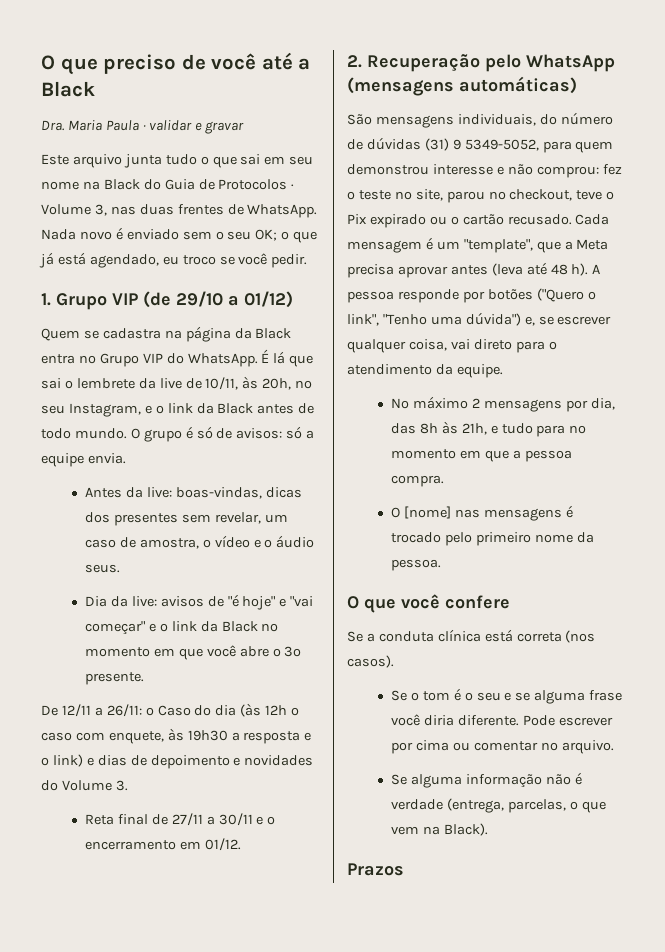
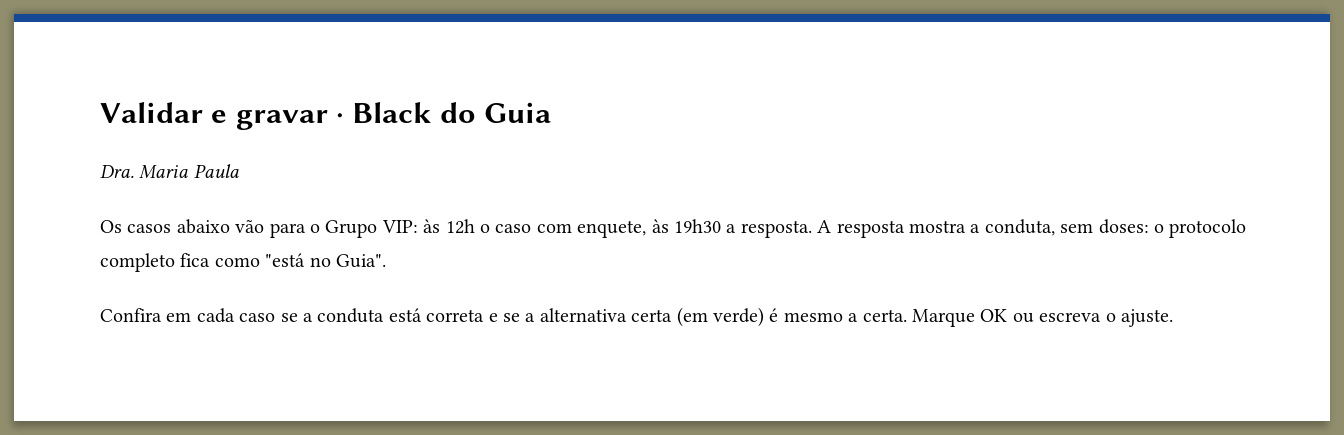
[41,52,311,75] [41,81,95,97] O que preciso de você até a Black -> [100,102,552,130] Validar e gravar · Black do Guia
[142,120,245,134] [41,154,314,168] [41,179,295,190] [41,204,318,218] [41,227,318,243] [39,252,308,268] [41,291,293,310] [41,326,292,342] [41,349,314,367] [41,376,313,390] [41,403,315,417] [41,426,315,442] [41,453,126,467] [84,487,302,499] [84,512,288,526] [84,535,315,549] [84,564,120,573] [84,594,314,610] [84,621,279,635] [84,645,302,660] [84,672,144,685] [41,703,262,717] · validar e gravar // Este arquivo junta tudo o que sai em seu nome na Black do Guia de Protocolos · Volume 3, nas duas frentes de WhatsApp. Nada novo é enviado sem o seu OK; o que já está agendado, eu troco se você pedir. // 1. Grupo VIP (de 29/10 a 01/12) // Quem se cadastra na página da Black entra no Grupo VIP do WhatsApp. É lá que sai o lembrete da live de 10/11, às 20h, no seu Instagram, e o link da Black antes de todo mundo. O grupo é só de avisos: só a equipe envia. // Antes da live: boas-vindas, dicas dos presentes sem revelar, um caso de amostra, o vídeo e o áudio seus. // Dia da live: avisos de "é hoje" e "vai começar" e o link da Black no momento em que você abre o 3º presente. // De 12/11 a 26/11: o Caso do dia (às -> [100,219,441,238] // Os casos abaixo vão para o Grupo VIP: às
[243,731,312,744] [41,754,314,769] [41,780,128,791] [84,813,276,826] [84,838,241,851] [347,54,615,72] [347,76,577,96] [347,112,613,128] [347,137,614,153] [347,164,622,178] [347,189,615,203] [347,214,610,228] [347,237,609,253] [347,262,601,278] [347,288,596,303] [347,312,612,326] [347,339,557,353] [347,364,503,378] [390,396,615,412] [390,421,587,437] [390,449,572,462] [390,475,444,487] [390,505,573,521] [390,532,594,546] [390,559,441,571] [347,594,510,613] [347,631,363,642] resposta e o link) e dias de depoimento e novidades do Volume 3. // Reta final de 27/11 a 30/11 e o encerramento em 01/12. // 2. Recuperação pelo WhatsApp (mensagens automáticas) // São mensagens individuais, do número de dúvidas (31) 9 5349-5052, para quem demonstrou interesse e não comprou: fez o teste no site, parou no checkout, teve o Pix expirado ou o cartão recusado. Cada mensagem é um "template", que a Meta precisa aprovar antes (leva até 48 h). A pessoa responde por botões ("Quero o link", "Tenho uma dúvida") e, se escrever qualquer coisa, vai direto para o atendimento da equipe. // No máximo 2 mensagens por dia, das 8h às 21h, e tudo para no momento em que a pessoa compra. // O [nome] nas mensagens é trocado pelo primeiro nome da pessoa. // O que você confere // Se -> [740,219,1247,238] [100,253,386,272] [100,308,298,323] resposta. A resposta mostra a conduta, sem doses: o protocolo completo fica como "está no Guia". // Confira em cada caso se
[437,629,481,642] clínica -> (385, 315) none
[565,630,596,643] [347,655,394,668] [390,688,623,704] [390,714,613,726] [390,740,614,754] [390,772,582,788] [390,798,606,813] [390,823,488,836] [347,863,404,876] (nos casos). // Se o tom é o seu e se alguma frase você diria diferente. Pode escrever por cima ou comentar no arquivo. // Se alguma informação não é verdade (entrega, parcelas, o que vem na Black). // Prazos -> [488,307,1173,327] e se a alternativa certa (em verde) é mesmo a certa. Marque OK ou escreva o ajuste.

